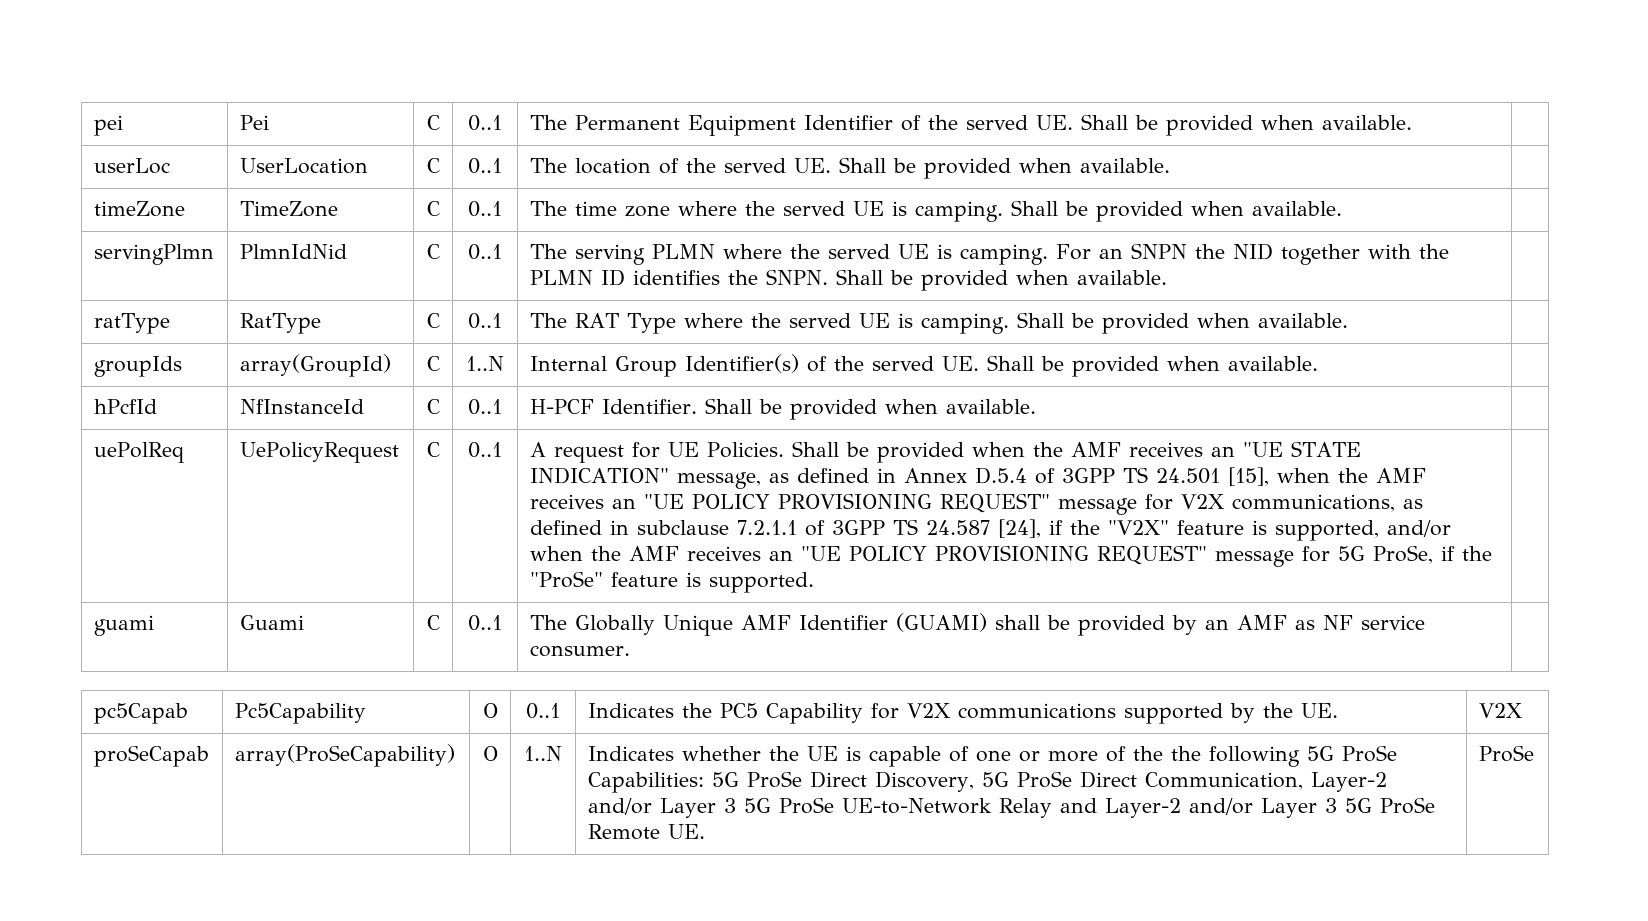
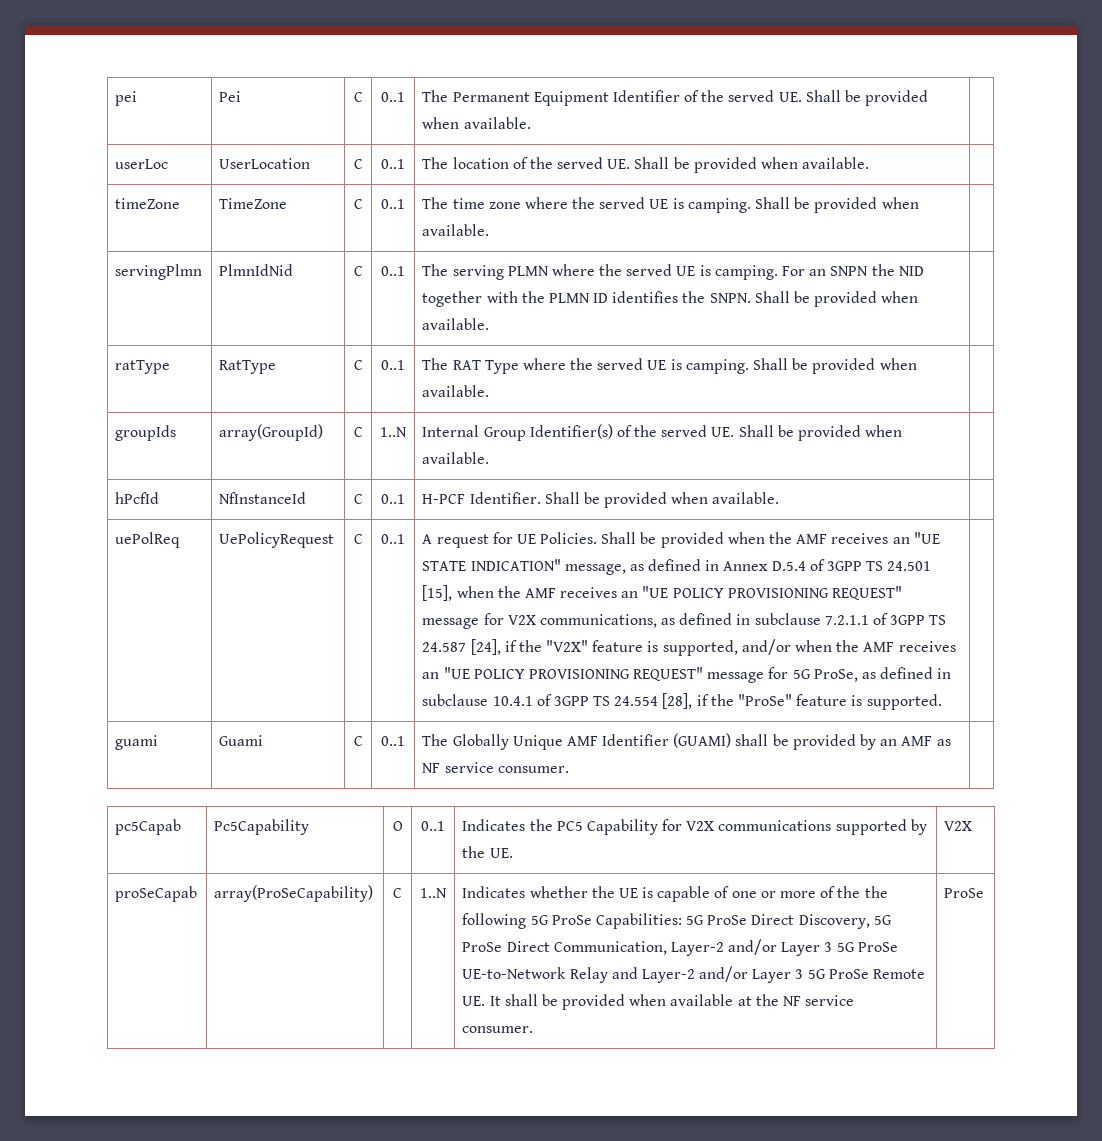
(1433, 554) none -> [862,667,952,679] [422,693,693,709] as defined in subclause 10.4.1 of 3GPP TS 24.554 [28],
[482,746,498,761] O -> [393,888,402,898] C
(705, 831) none -> [489,994,855,1010] [462,1026,534,1033] It shall be provided when available at the NF service consumer.

